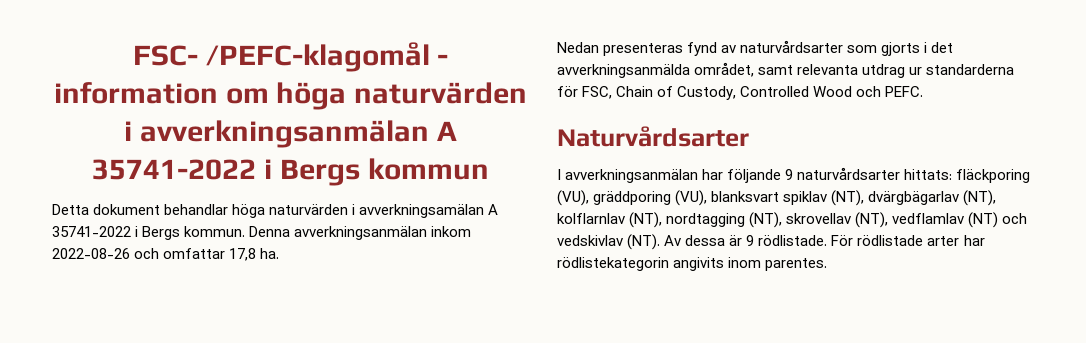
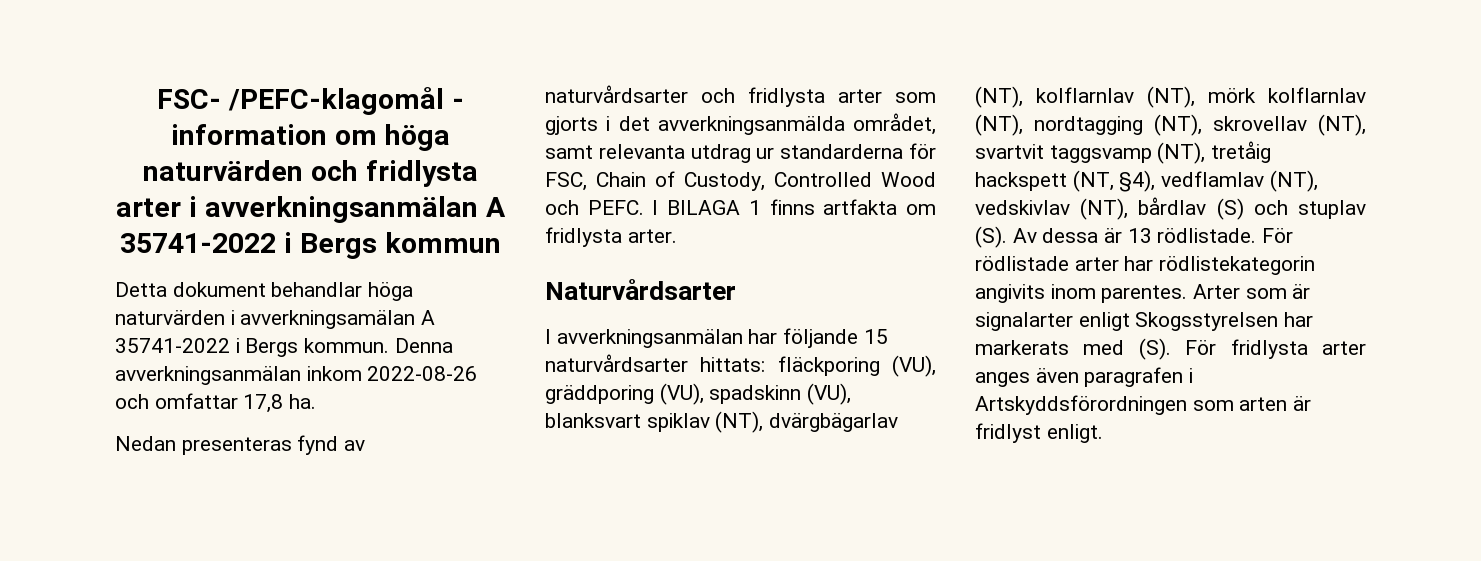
(528, 93) none -> [311,160,478,187] [116,198,182,217] och fridlysta arter
(844, 46) none -> [701,87,882,107] och fridlysta arter
(924, 91) none -> [652,199,936,215] [545,227,677,247] I BILAGA 1 finns artfakta om fridlysta arter.
[785,169,794,180] 9 -> [863,329,888,344] 15
(708, 198) none -> [709,383,852,405] spadskinn (VU),
(663, 220) none -> [1208,87,1366,103] [975,114,1023,136] mörk kolflarnlav (NT),
[892,212,1028,228] [557,234,661,250] vedflamlav (NT) och vedskivlav (NT). -> [975,141,1272,164] [975,170,1318,192] [975,197,1366,220] [975,226,1007,248] svartvit taggsvamp (NT), tretåig hackspett (NT, §4), vedflamlav (NT), vedskivlav (NT), bårdlav (S) och stuplav (S).
[746,235,755,246] 9 -> [1127,228,1152,243] 13
(828, 264) none -> [1193,284,1311,299] [975,312,1314,331] [975,338,1366,360] [975,367,1194,387] [975,395,1312,415] [975,423,1103,443] Arter som är signalarter enligt Skogsstyrelsen har markerats med (S). För fridlysta arter anges även paragrafen i Artskyddsförordningen som arten är fridlyst enligt.

